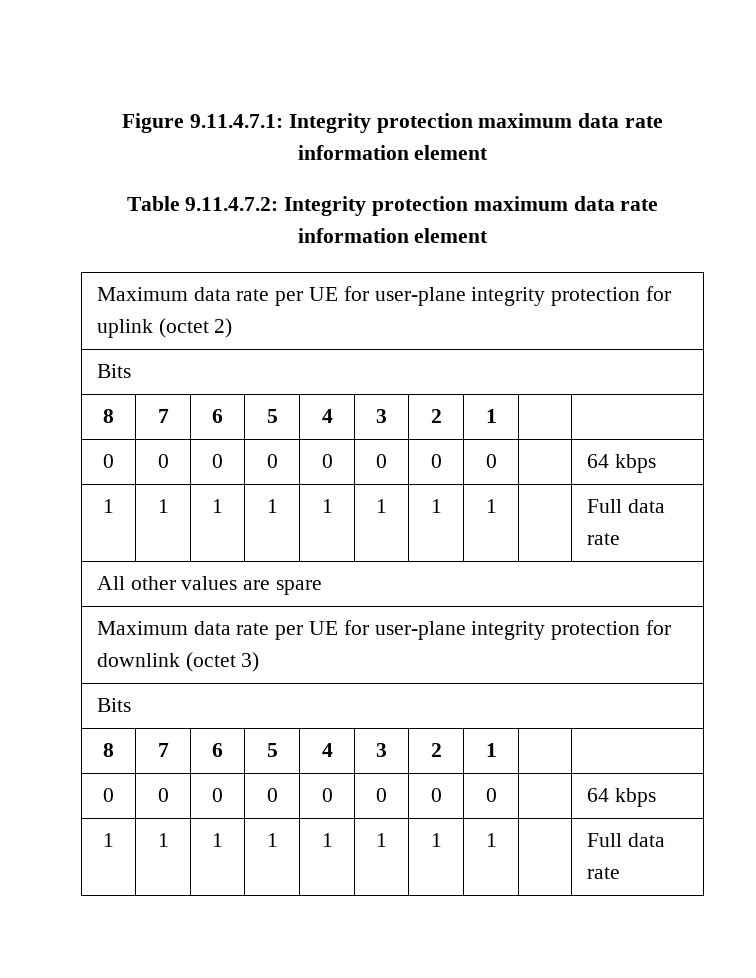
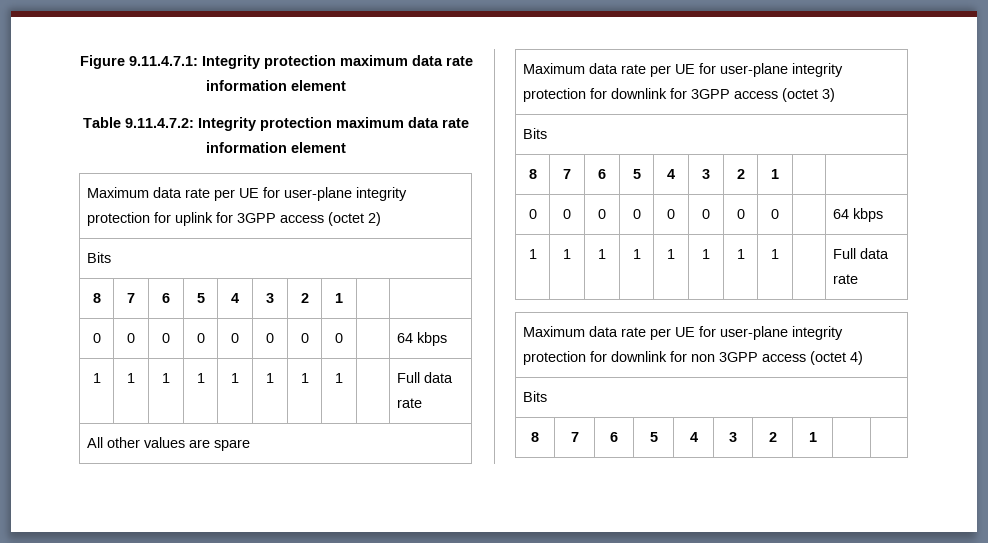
(153, 328) none -> [215,212,324,223] for 3GPP access
(180, 660) none -> [669,88,778,99] for 3GPP access
(620, 873) none -> [522,326,843,340] [522,351,863,365] [522,391,547,402] [531,432,539,442] [570,432,579,442] [610,432,618,442] [649,432,658,442] [689,432,698,442] [729,432,737,442] [768,432,777,442] [808,432,817,442] // Maximum data rate per UE for user-plane integrity protection for downlink for non 3GPP access (octet 4) // Bits // 8 | 7 | 6 | 5 | 4 | 3 | 2 | 1 | |

